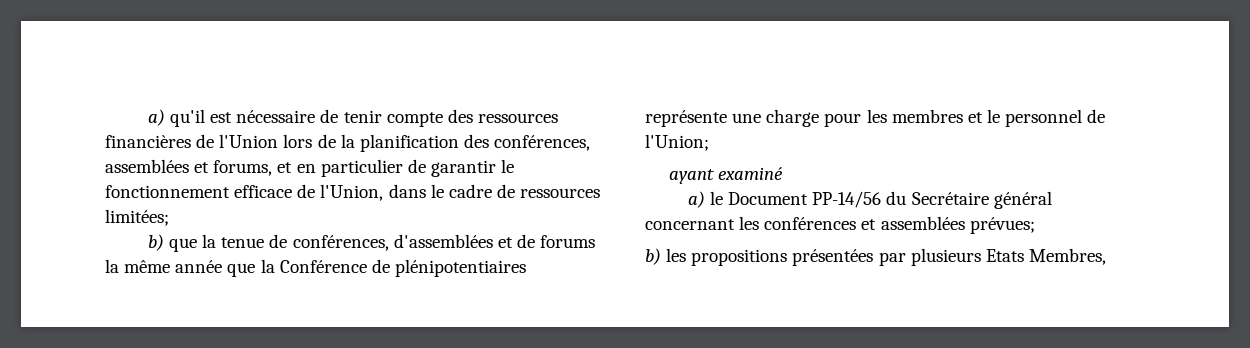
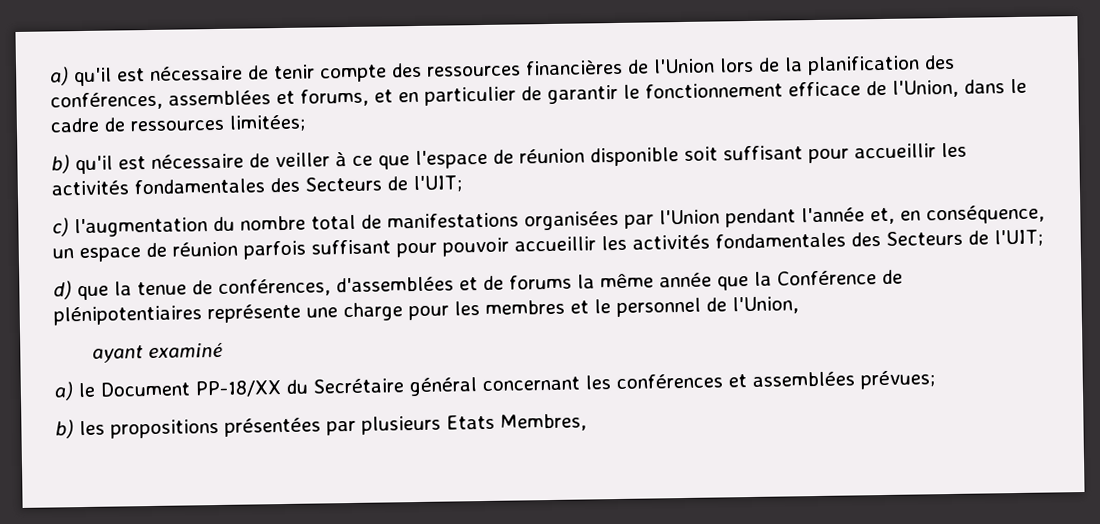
(164, 242) none -> [75,142,967,175] [51,175,462,196] [52,204,1045,238] [52,229,1043,263] [53,280,72,300] qu'il est nécessaire de veiller à ce que l'espace de réunion disponible soit suffisant pour accueillir les activités fondamentales des Secteurs de l'UIT; // c) l'augmentation du nombre total de manifestations organisées par l'Union pendant l'année et, en conséquence, un espace de réunion parfois suffisant pour pouvoir accueillir les activités fondamentales des Secteurs de l'UIT; // d)
[645,134,709,151] l'Union; -> [732,296,799,315] l'Union,
[812,191,882,208] PP-14/56 -> [195,380,281,398] PP-18/XX

